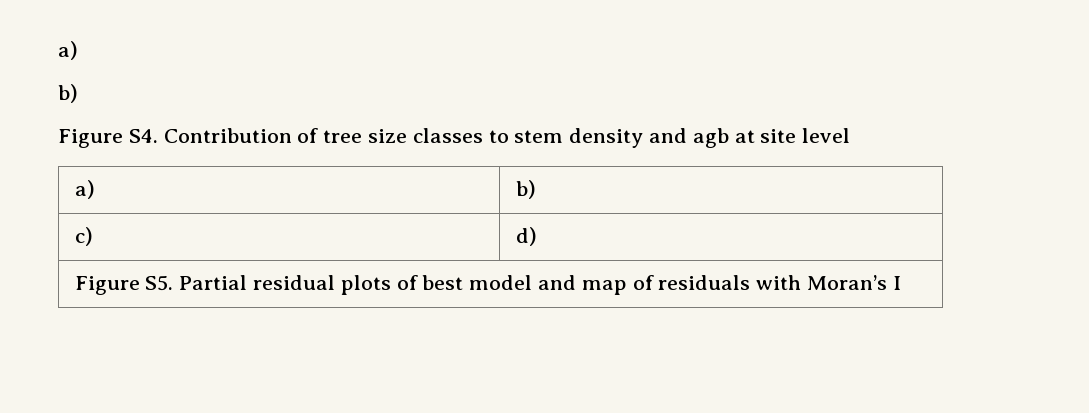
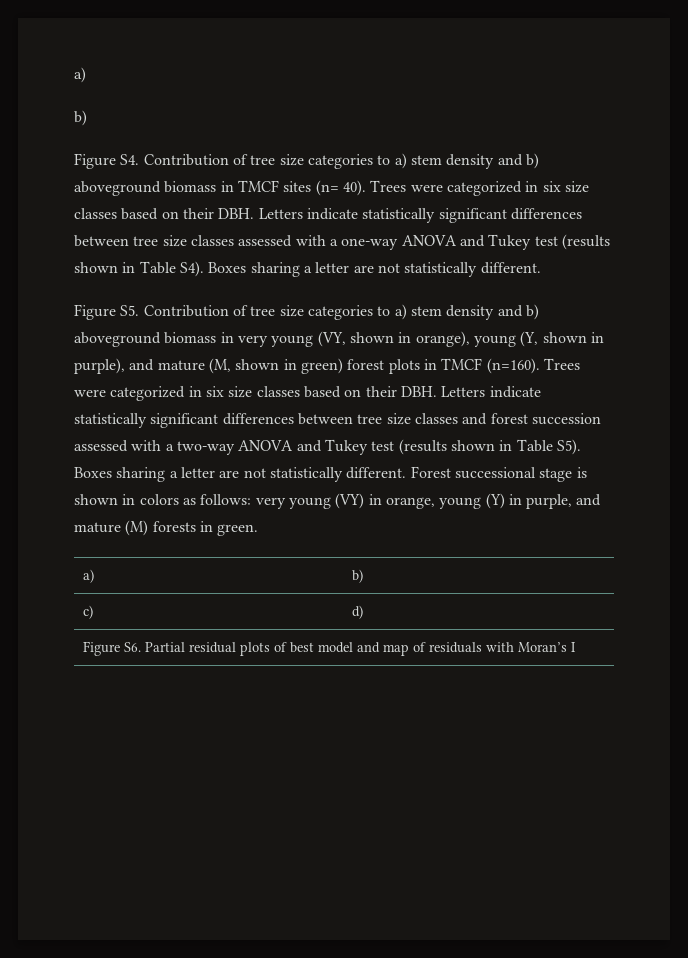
[412,128,851,148] classes to stem density and agb at site level -> [307,153,539,169] [74,180,589,196] [74,208,582,223] [74,234,610,250] [74,261,541,277] [74,304,539,320] [74,331,604,347] [74,358,580,374] [74,386,541,401] [74,413,601,428] [74,439,581,455] [74,466,587,482] [74,493,602,509] [74,520,259,536] categories to a) stem density and b) aboveground biomass in TMCF sites (n= 40). Trees were categorized in six size classes based on their DBH. Letters indicate statistically significant differences between tree size classes assessed with a one-way ANOVA and Tukey test (results shown in Table S4). Boxes sharing a letter are not statistically different. // Figure S5. Contribution of tree size categories to a) stem density and b) aboveground biomass in very young (VY, shown in orange), young (Y, shown in purple), and mature (M, shown in green) forest plots in TMCF (n=160). Trees were categorized in six size classes based on their DBH. Letters indicate statistically significant differences between tree size classes and forest succession assessed with a two-way ANOVA and Tukey test (results shown in Table S5). Boxes sharing a letter are not statistically different. Forest successional stage is shown in colors as follows: very young (VY) in orange, young (Y) in purple, and mature (M) forests in green.
[145,275,174,291] S5. -> [124,642,142,652] S6.

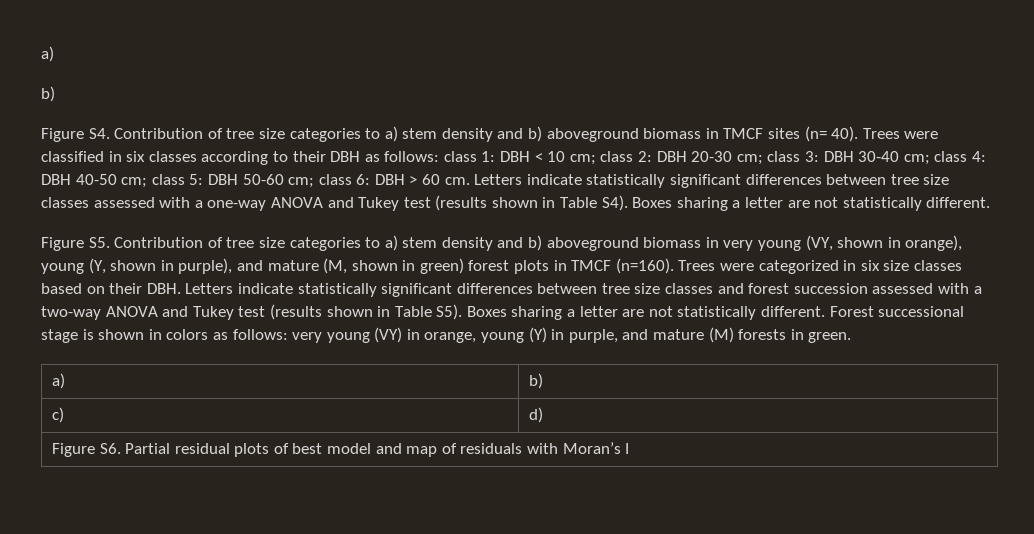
[446,181,589,196] [74,208,255,220] categorized in six size classes based on their DBH. -> [41,151,986,165] [41,174,470,188] classified in six classes according to their DBH as follows: class 1: DBH < 10 cm; class 2: DBH 20-30 cm; class 3: DBH 30-40 cm; class 4: DBH 40-50 cm; class 5: DBH 50-60 cm; class 6: DBH > 60 cm.

